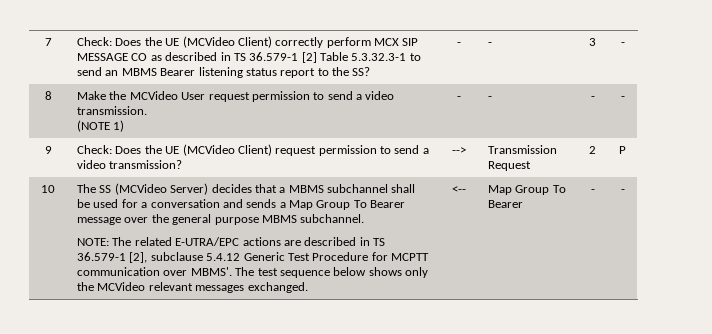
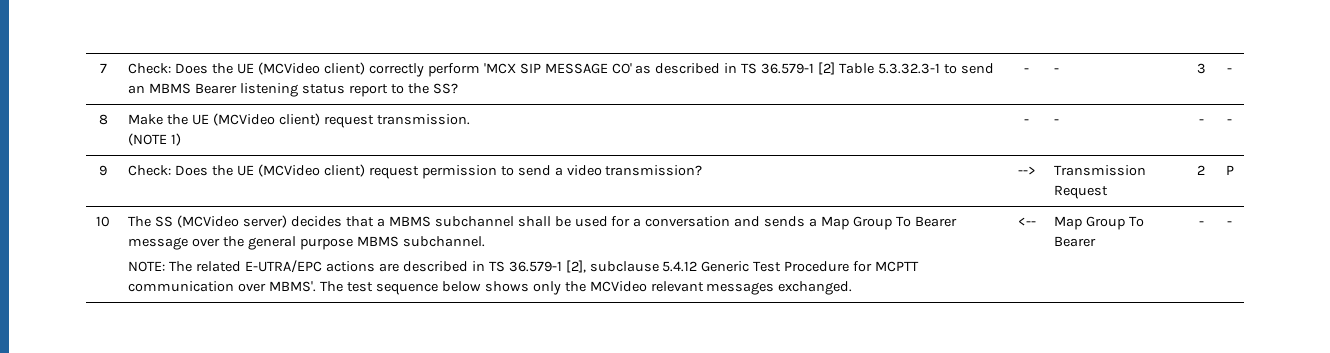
[237,36,272,48] Client) -> [324,62,366,75] client)
[374,38,400,46] MCX -> [483,63,516,74] 'MCX
[131,53,148,61] CO -> [611,63,632,74] CO'
[129,91,395,102] MCVideo User request permission to send a video -> [192,113,375,128] UE (MCVideo client) request
[237,144,272,156] Client) -> [324,164,366,177] client)
[170,183,209,195] Server) -> [243,215,288,228] server)

